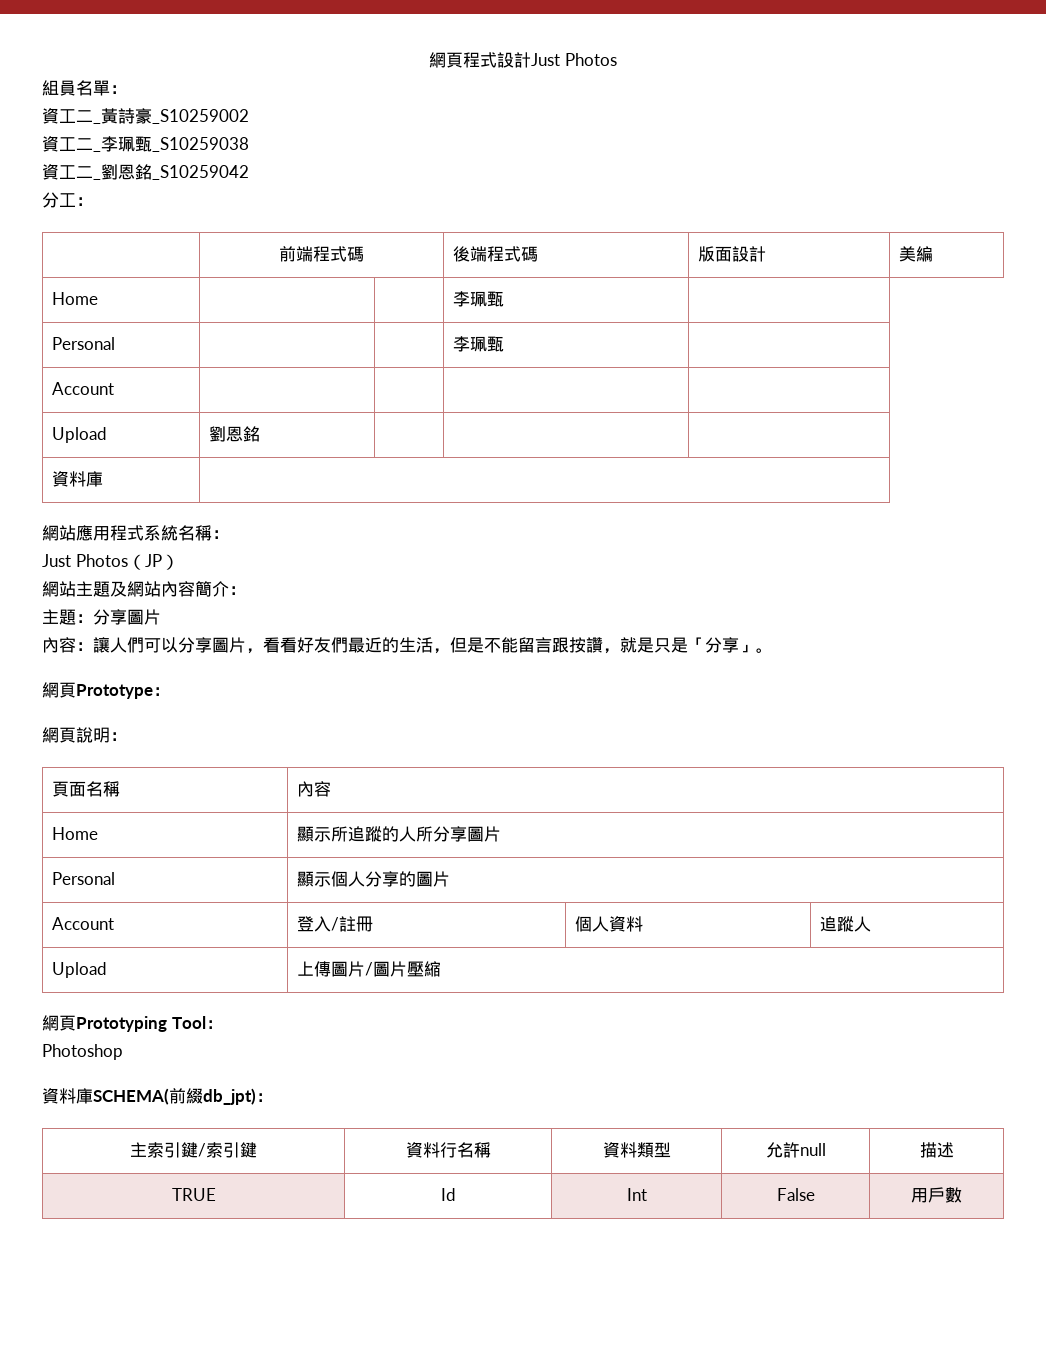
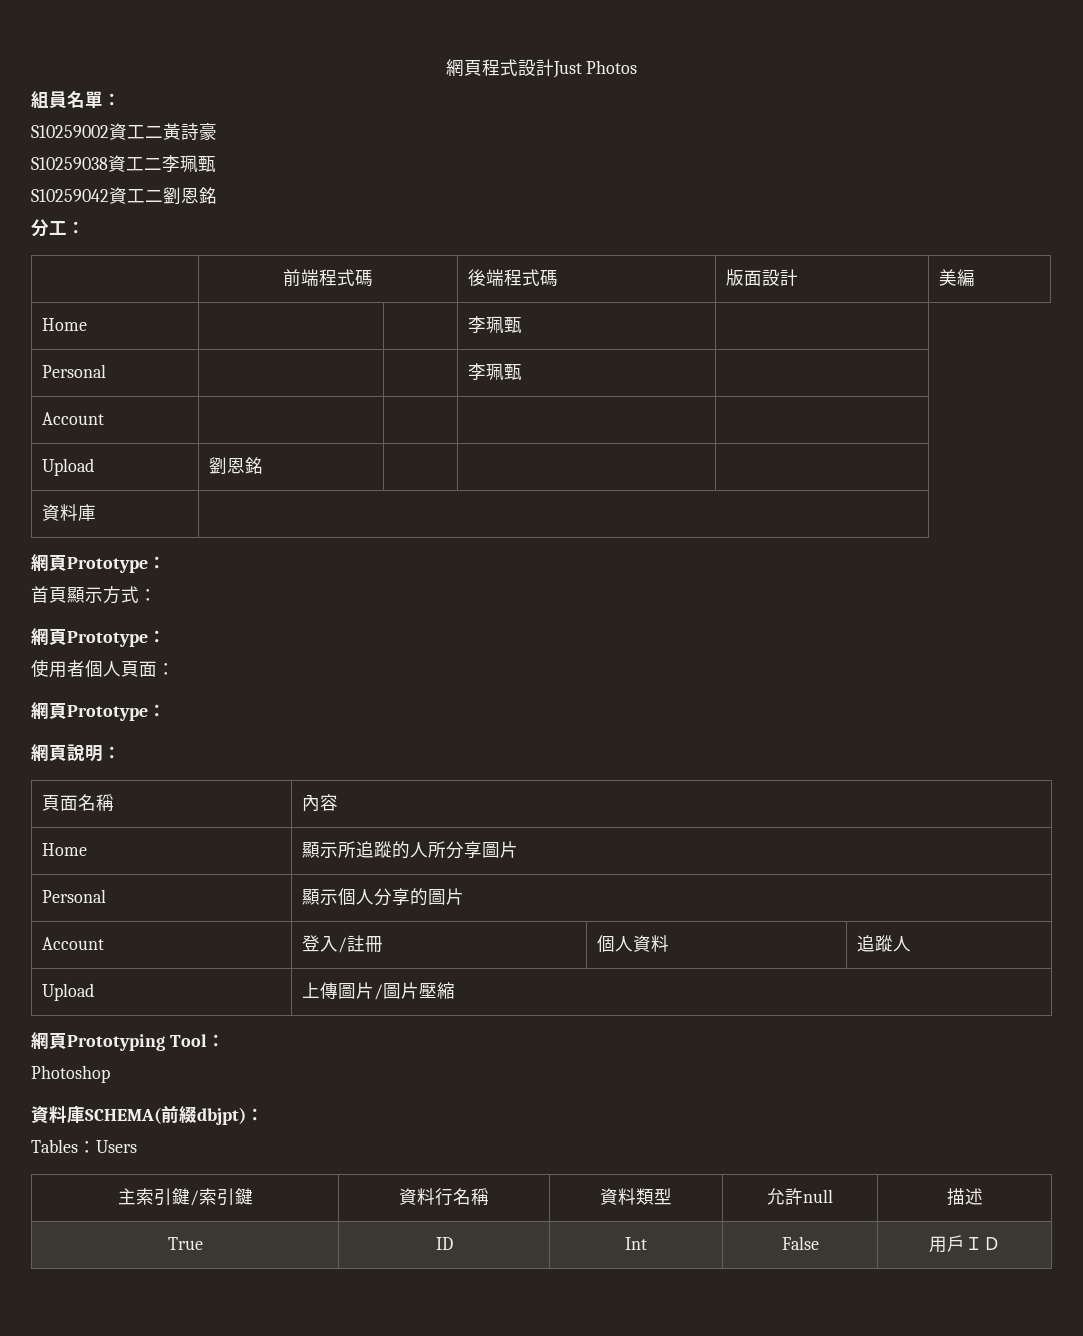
[42,108,93,124] [93,122,101,124] 資工二_ -> [31,123,163,140] S10259002資工二
[152,109,249,124] [42,136,93,152] [93,136,249,152] [42,164,93,180] [93,164,249,180] _S10259002 // 資工二_李珮甄_S10259038 // 資工二_劉恩銘_S10259042 -> [31,155,216,173] [31,187,217,205] // S10259038資工二李珮甄 // S10259042資工二劉恩銘
[59,525,229,541] [42,554,179,570] [42,581,246,597] [42,609,161,625] [42,637,773,654] 站應用程式系統名稱： // Just Photos（JP） // 網站主題及網站內容簡介： // 主題：分享圖片 // 內容：讓人們可以分享圖片，看看好友們最近的生活，但是不能留言跟按讚，就是只是「分享」。 -> [49,555,166,573] [31,586,157,604] [31,628,166,647] [31,659,175,678] 頁Prototype： // 首頁顯示方式： // 網頁Prototype： // 使用者個人頁面：
[203,1088,273,1105] db_jpt)： -> [197,1107,264,1125] [31,1139,137,1153] dbjpt)： // Tables：Users
[171,1188,216,1201] [440,1188,456,1201] TRUE | Id -> [167,1237,203,1250] [435,1237,453,1250] True | ID
[945,1187,962,1203] 數 -> [964,1237,1001,1250] ＩＤ

